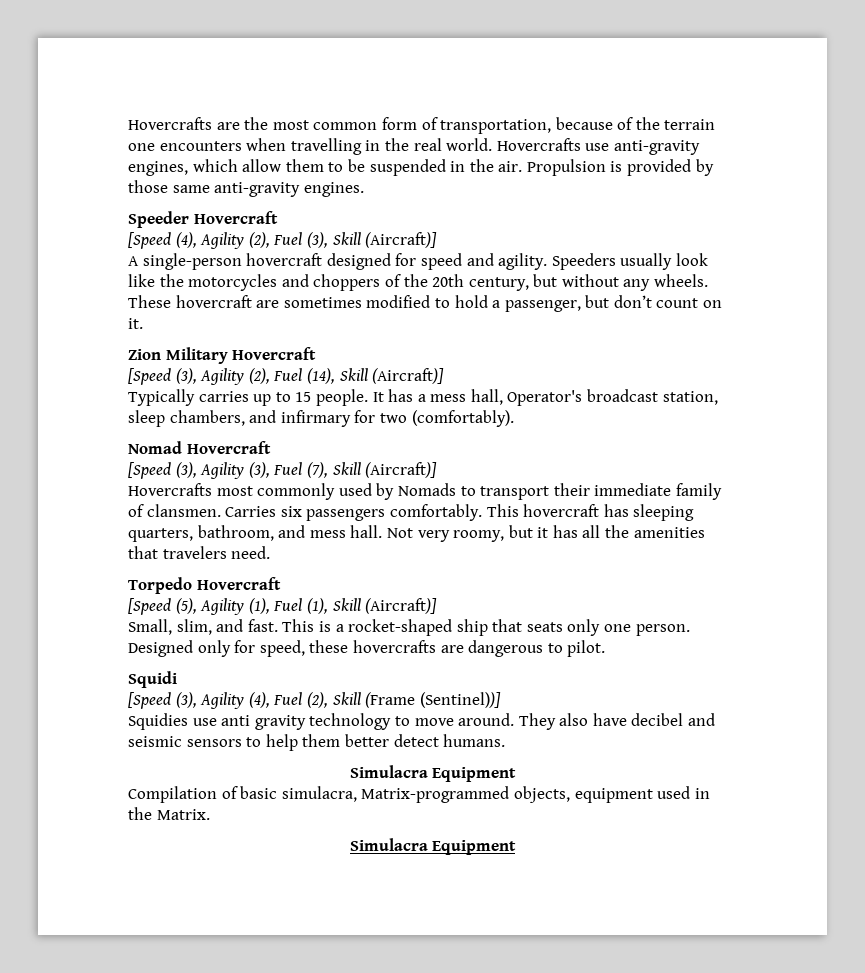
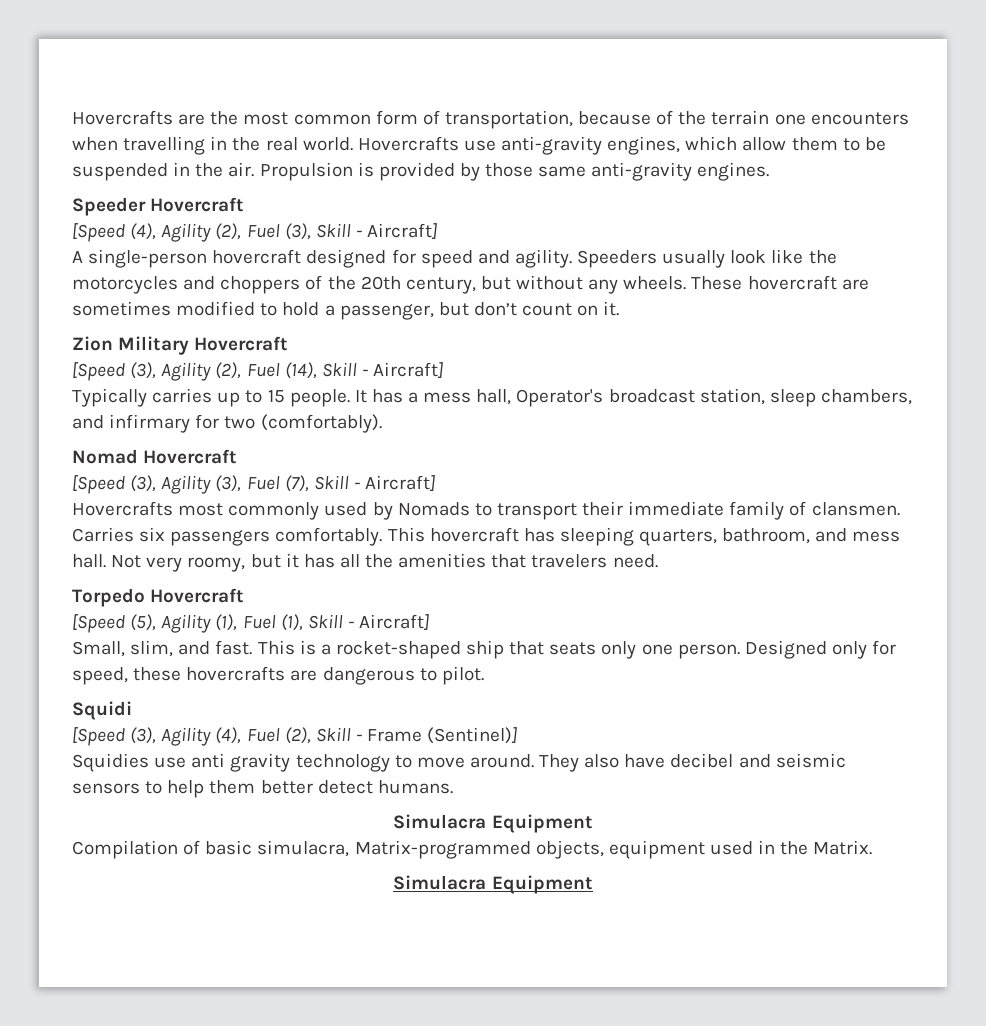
[365,232,438,248] (Aircraft)] -> [355,223,438,239] - Aircraft]
[372,368,445,384] (Aircraft)] -> [361,362,444,378] - Aircraft]
[365,462,438,478] (Aircraft)] -> [353,475,436,491] - Aircraft]
[365,598,438,614] (Aircraft)] -> [347,614,430,630] - Aircraft]
[365,692,501,708] (Frame (Sentinel))] -> [355,727,518,744] - Frame (Sentinel)]

